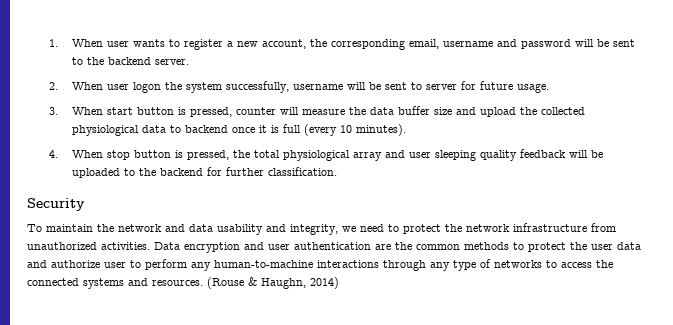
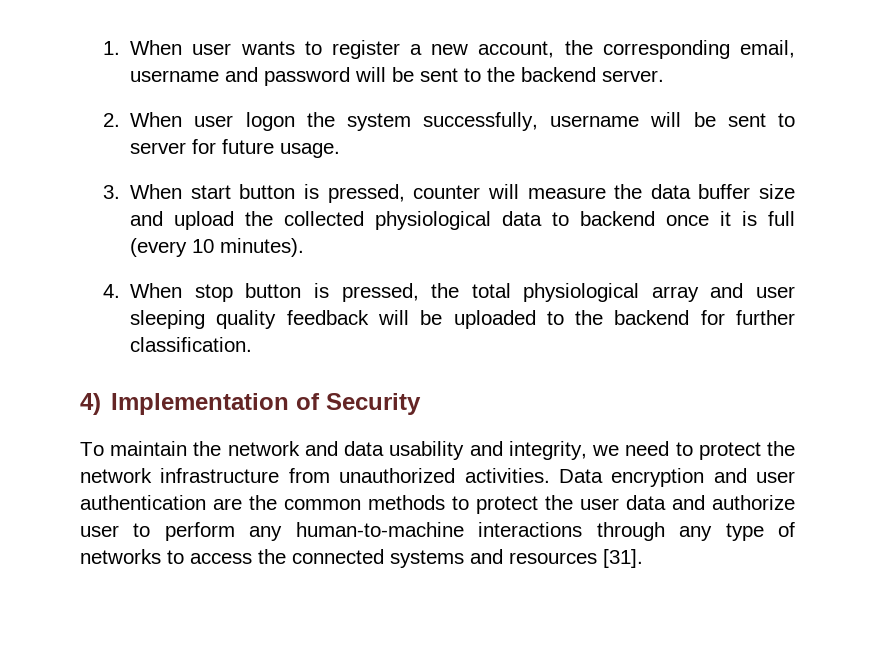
(337, 171) none -> [80,393,321,415] 4) Implementation of
[152,277,339,289] resources. (Rouse & Haughn, 2014) -> [509,549,643,568] resources [31].

